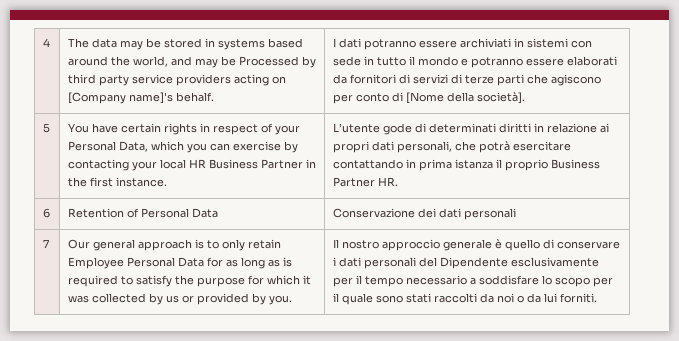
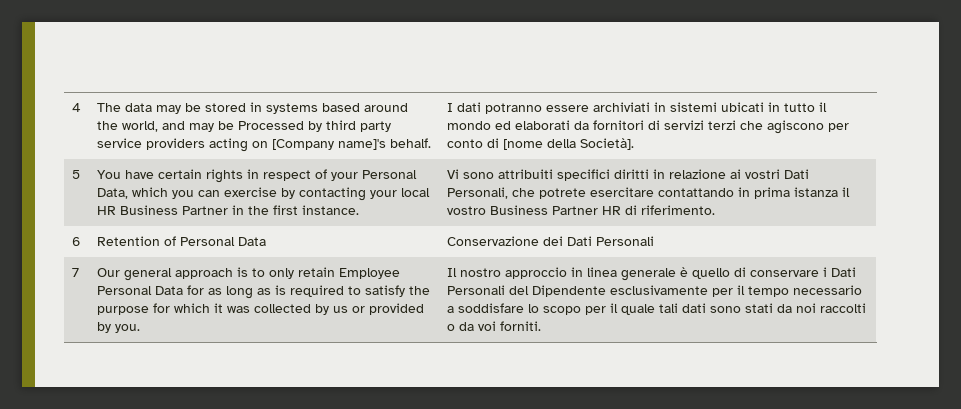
[570,40,592,48] [332,56,361,66] con sede -> [720,102,764,112] ubicati
[460,57,564,68] e potranno essere -> [494,121,511,130] ed
[450,74,524,86] di terze parti -> [707,120,736,130] terzi
[405,92,525,104] [Nome della società]. -> [502,138,634,150] [nome della Società].
[332,123,609,135] [332,141,510,153] L’utente gode di determinati diritti in relazione ai propri dati personali, che potrà -> [446,169,809,181] [446,187,586,199] Vi sono attribuiti specifici diritti in relazione ai vostri Dati Personali, che potrete
[504,159,600,171] [332,177,398,187] proprio Business Partner HR. -> [446,205,715,215] vostro Business Partner HR di riferimento.
[438,208,516,220] dati personali -> [566,236,654,246] Dati Personali
(440, 245) none -> [570,267,617,277] in linea
[338,257,416,269] dati personali -> [830,267,856,277] [446,285,505,295] Dati Personali
(373, 299) none -> [658,303,706,313] tali dati
[433,293,477,303] raccolti -> (773, 308) none
(514, 298) none -> [819,303,866,313] raccolti
[543,293,557,303] lui -> [477,321,496,331] voi

